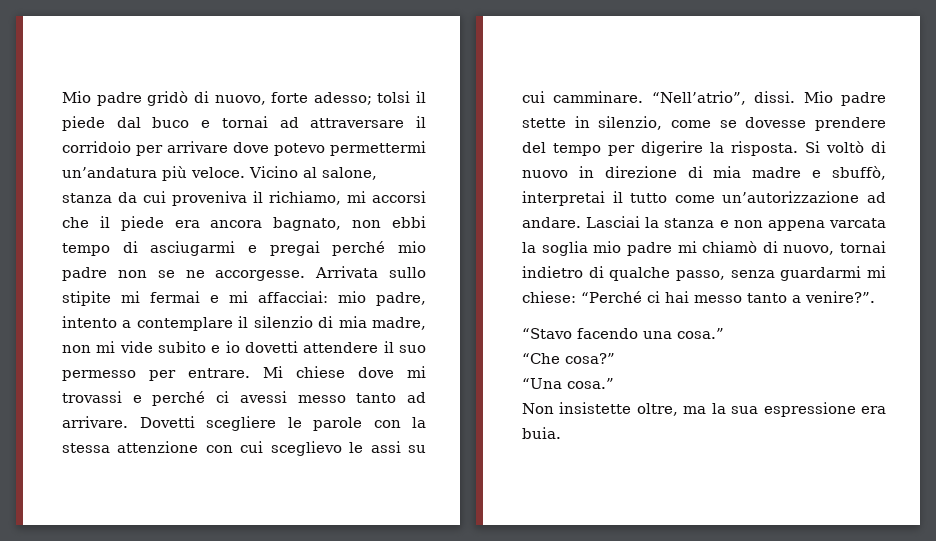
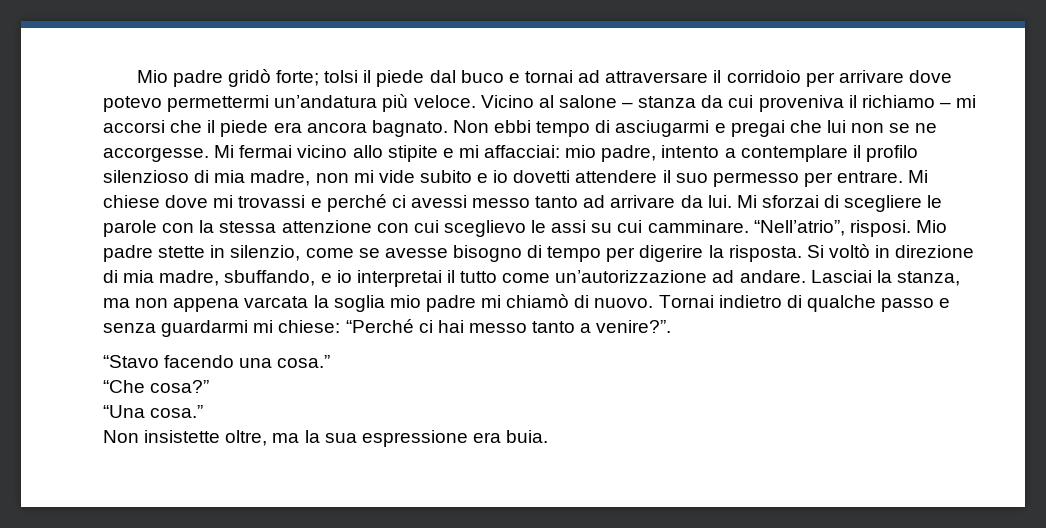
[193,91,372,105] di nuovo, forte adesso; -> [276,70,320,86] forte;
[322,167,377,180] salone, -> [558,95,634,108] salone –
[269,191,341,205] richiamo, -> [861,95,951,108] richiamo –
[273,217,382,231] bagnato, non -> [371,120,489,137] bagnato. Non
[332,241,426,256] [62,267,107,281] perché mio padre -> [789,120,846,133] che lui
[315,266,426,278] [62,291,200,306] Arrivata sullo stipite mi fermai -> [214,145,438,162] Mi fermai vicino allo stipite
[253,316,313,328] silenzio -> [865,145,918,162] [103,170,189,183] profilo silenzioso
[62,416,195,428] arrivare. Dovetti -> [610,195,840,208] arrivare da lui. Mi sforzai di
[754,91,796,103] dissi. -> [849,220,911,237] risposi.
[745,117,886,131] [522,142,546,153] dovesse prendere del -> [384,245,543,262] avesse bisogno di
[871,141,886,153] [522,170,568,178] di nuovo -> (870, 251) none
[752,166,886,180] madre e sbuffò, -> [159,270,352,286] madre, sbuffando, e io
[664,218,729,228] stanza e -> [896,271,960,286] [103,298,130,308] stanza, ma
[783,241,886,255] nuovo, tornai -> [594,295,714,308] nuovo. Tornai
[676,270,725,281] passo, -> [881,298,951,312] passo e

